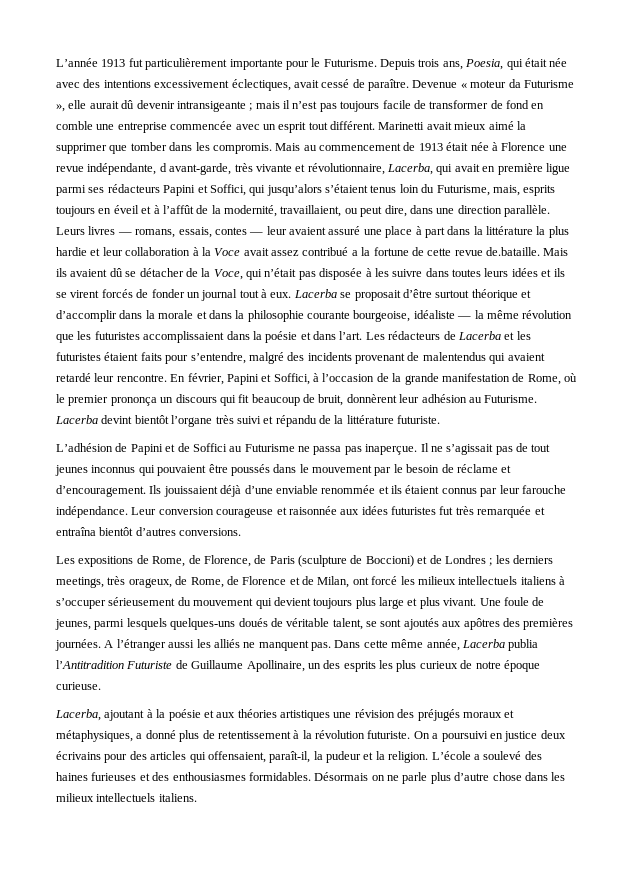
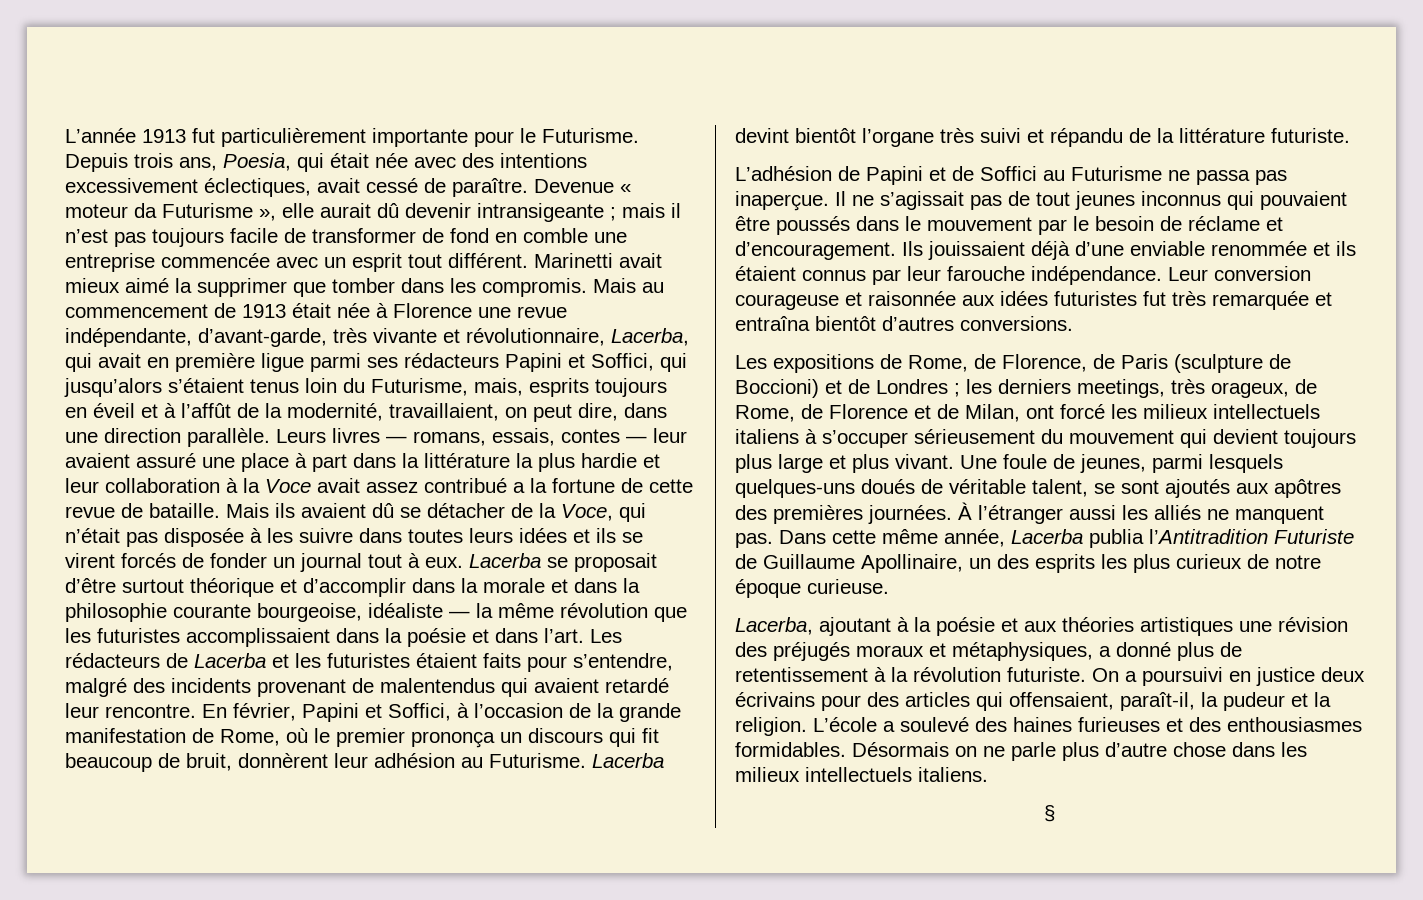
[159,163,232,175] d avant-garde, -> [198,328,327,347] d’avant-garde,
[344,208,358,214] ou -> [505,407,527,418] on
[486,247,540,256] de.bataille. -> [121,503,220,518] de bataille.
[104,640,114,648] A -> [958,502,972,520] À
(197, 797) none -> [1044,805,1055,822] // §

